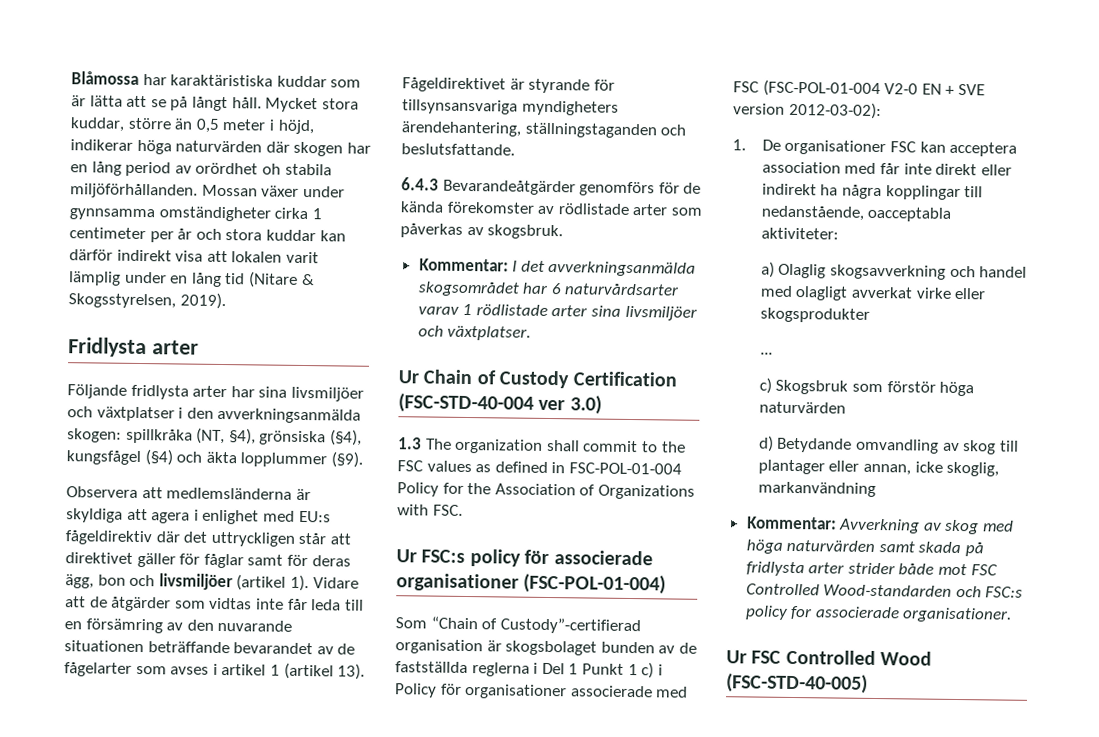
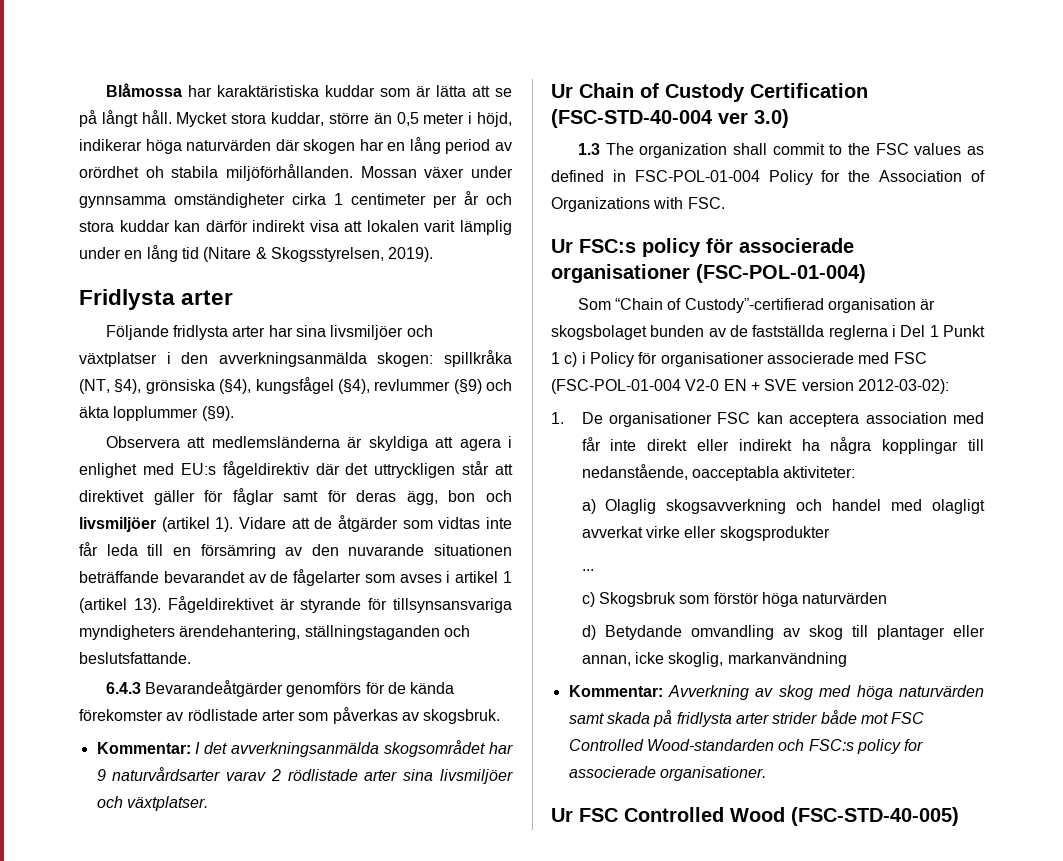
[144,449,173,466] (§4) -> [337,379,482,394] (§4), revlummer (§9)
[550,283,562,295] 6 -> [96,769,106,781] 9
[462,303,473,316] 1 -> [270,769,281,781] 2

